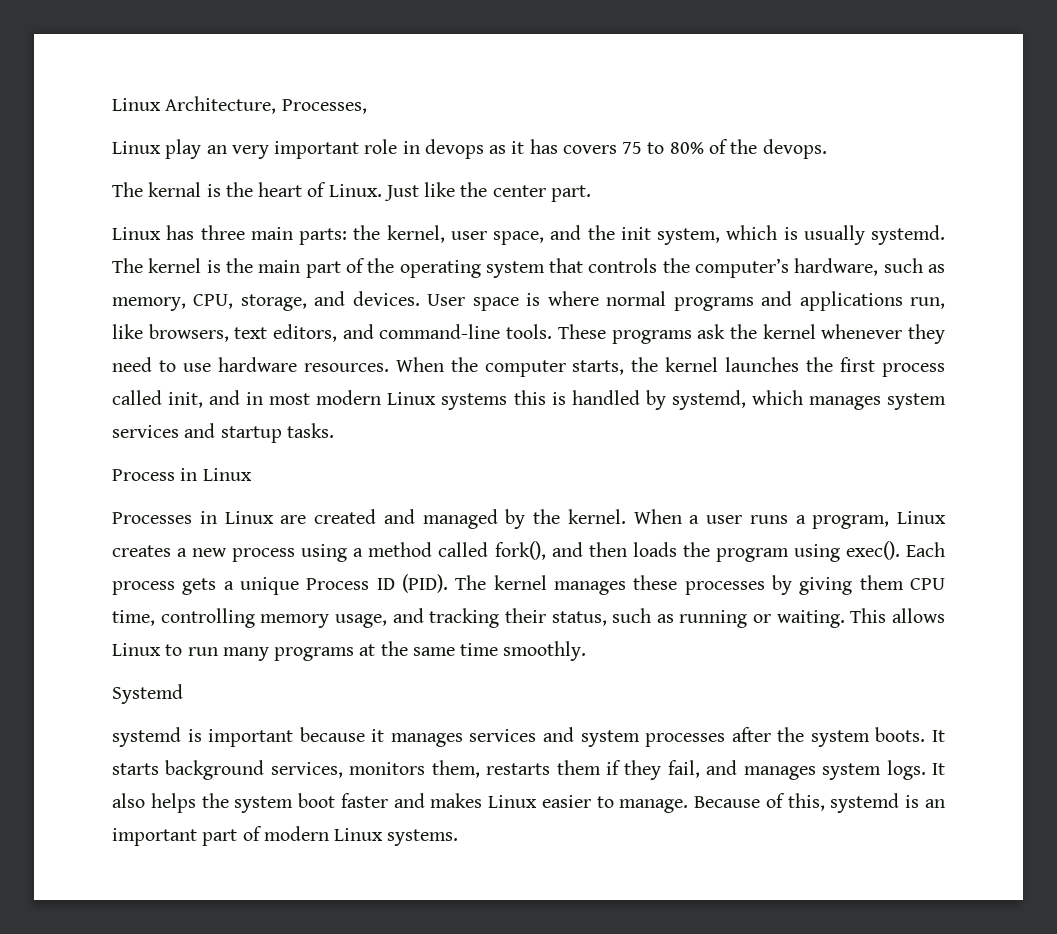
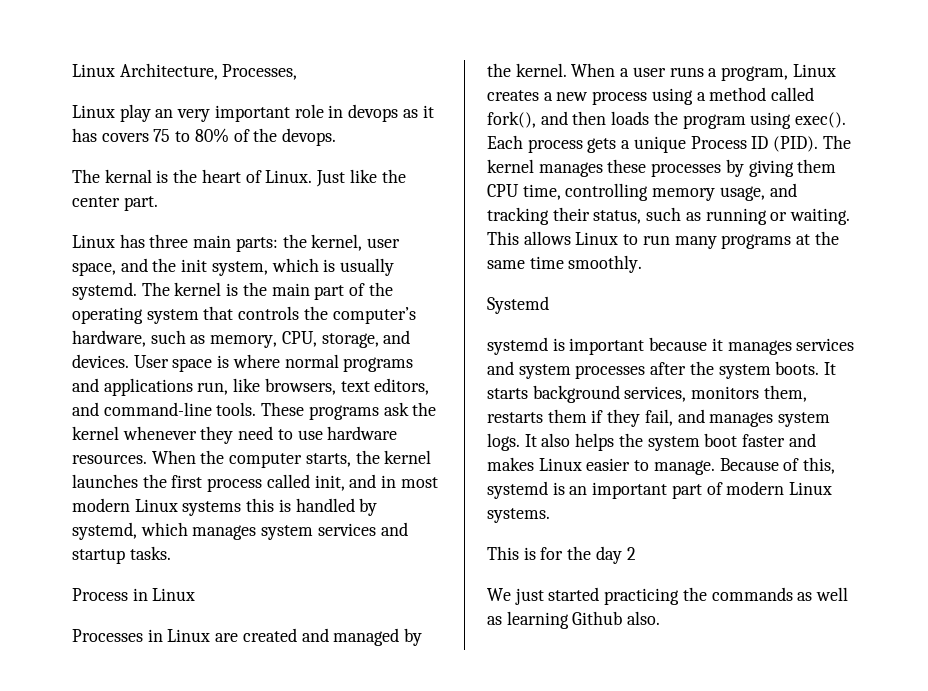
(459, 837) none -> [487,546,636,564] [487,587,849,605] [487,611,661,629] // This is for the day 2 // We just started practicing the commands as well as learning Github also.

